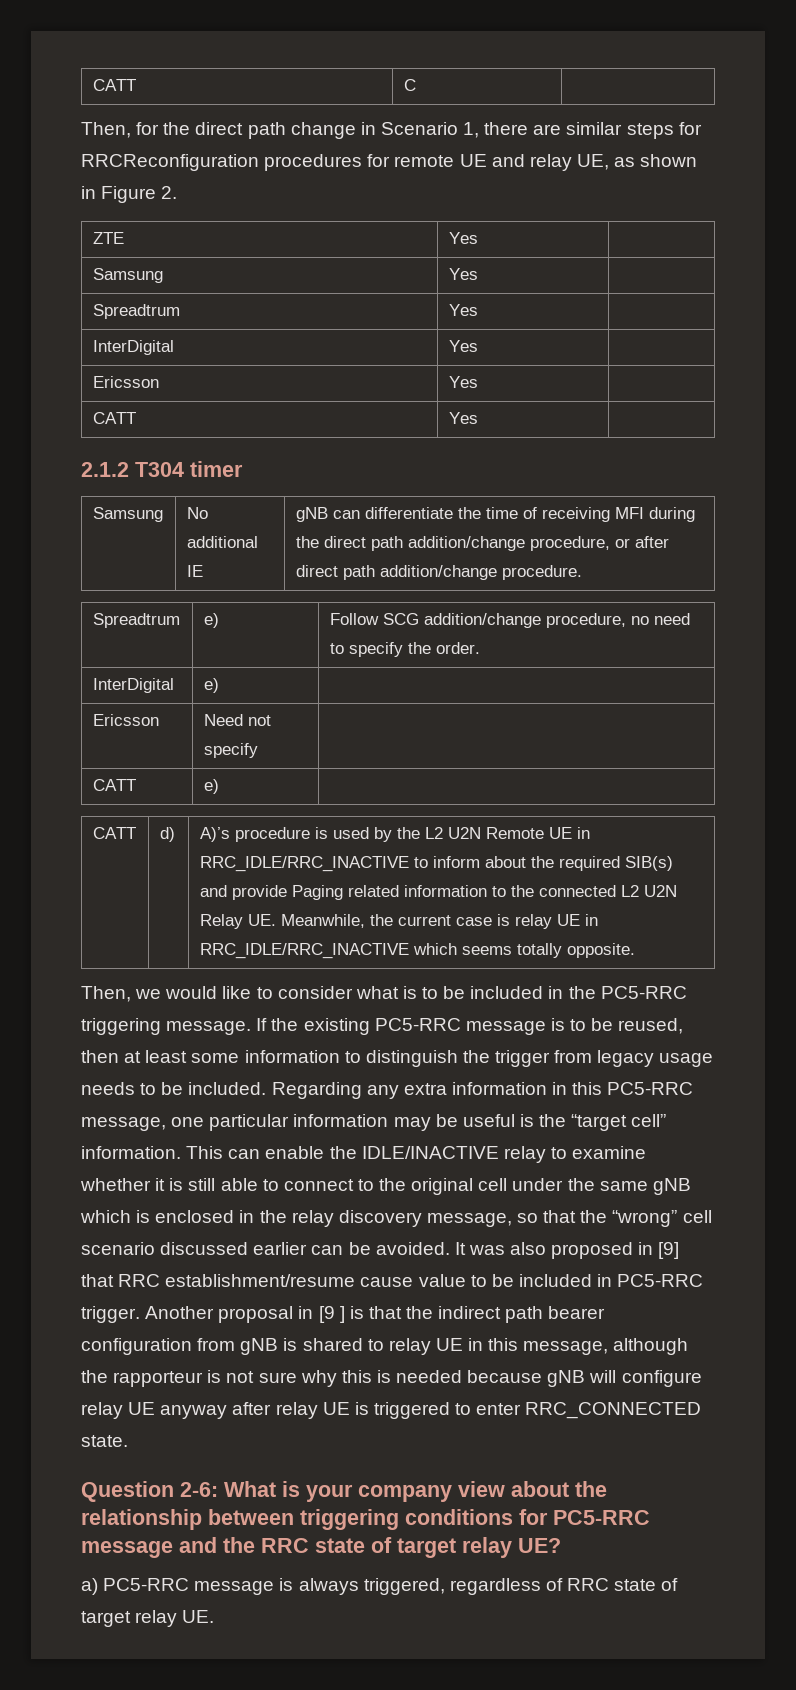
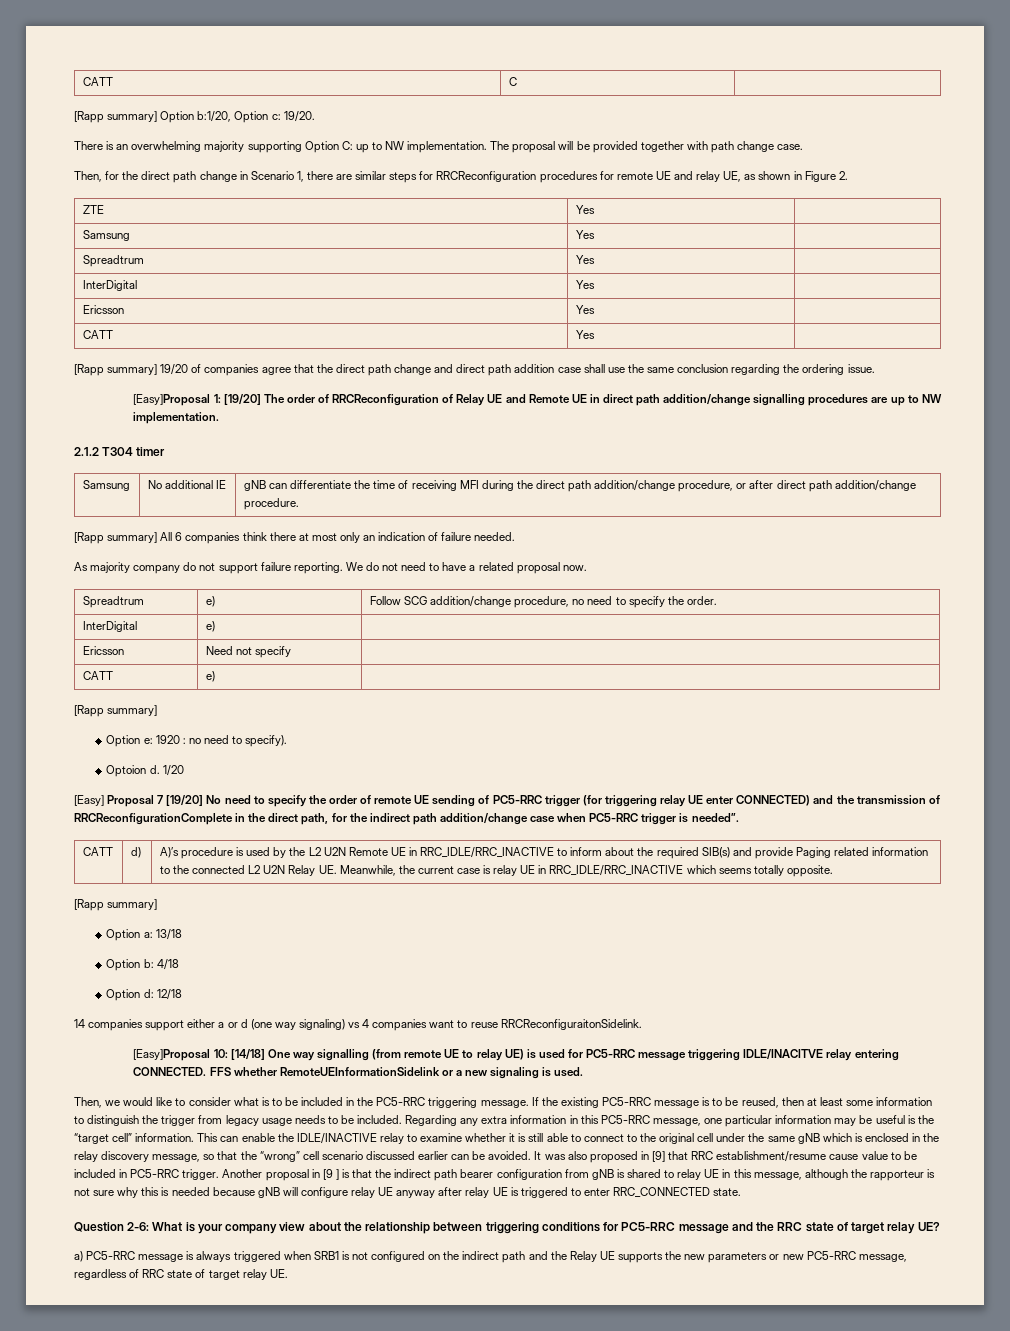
(416, 85) none -> [74,111,315,123] [74,141,804,153] // [Rapp summary] Option b:1/20, Option c: 19/20. // There is an overwhelming majority supporting Option C: up to NW implementation. The proposal will be provided together with path change case.
(478, 418) none -> [74,364,875,376] [133,394,942,406] [133,412,220,424] // [Rapp summary] 19/20 of companies agree that the direct path change and direct path addition case shall use the same conclusion regarding the ordering issue. // [Easy]Proposal 1: [19/20] The order of RRCReconfiguration of Relay UE and Remote UE in direct path addition/change signalling procedures are up to NW implementation.
(582, 572) none -> [74,532,516,544] [74,562,587,574] // [Rapp summary] All 6 companies think there at most only an indication of failure needed. // As majority company do not support failure reporting. We do not need to have a related proposal now.
(219, 786) none -> [74,705,158,717] [106,735,288,747] [106,765,184,777] [74,795,940,807] [74,813,739,825] // [Rapp summary] // Option e: 1920 : no need to specify). // Optoion d. 1/20 // [Easy] Proposal 7 [19/20] No need to specify the order of remote UE sending of PC5-RRC trigger (for triggering relay UE enter CONNECTED) and the transmission of RRCReconfigurationComplete in the direct path, for the indirect path addition/change case when PC5-RRC trigger is needed”.
(635, 950) none -> [74,899,158,911] [106,929,182,941] [106,959,179,971] [106,989,182,1001] [74,1019,642,1031] [133,1049,899,1061] [133,1067,584,1079] // [Rapp summary] // Option a: 13/18 // Option b: 4/18 // Option d: 12/18 // 14 companies support either a or d (one way signaling) vs 4 companies want to reuse RRCReconfiguraitonSidelink. // [Easy]Proposal 10: [14/18] One way signalling (from remote UE to relay UE) is used for PC5-RRC message triggering IDLE/INACITVE relay entering CONNECTED. FFS whether RemoteUEInformationSidelink or a new signaling is used.
[363,1578,445,1595] triggered, -> [233,1251,907,1263] triggered when SRB1 is not configured on the indirect path and the Relay UE supports the new parameters or new PC5-RRC message,

